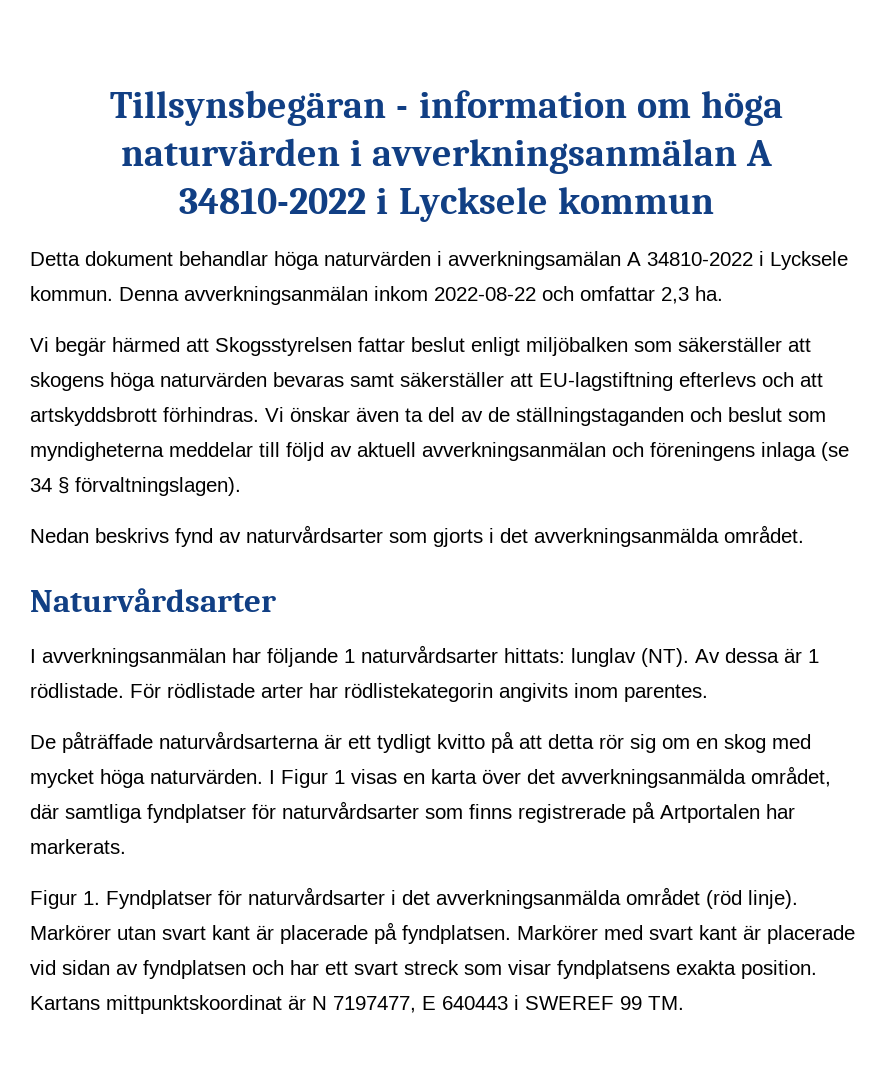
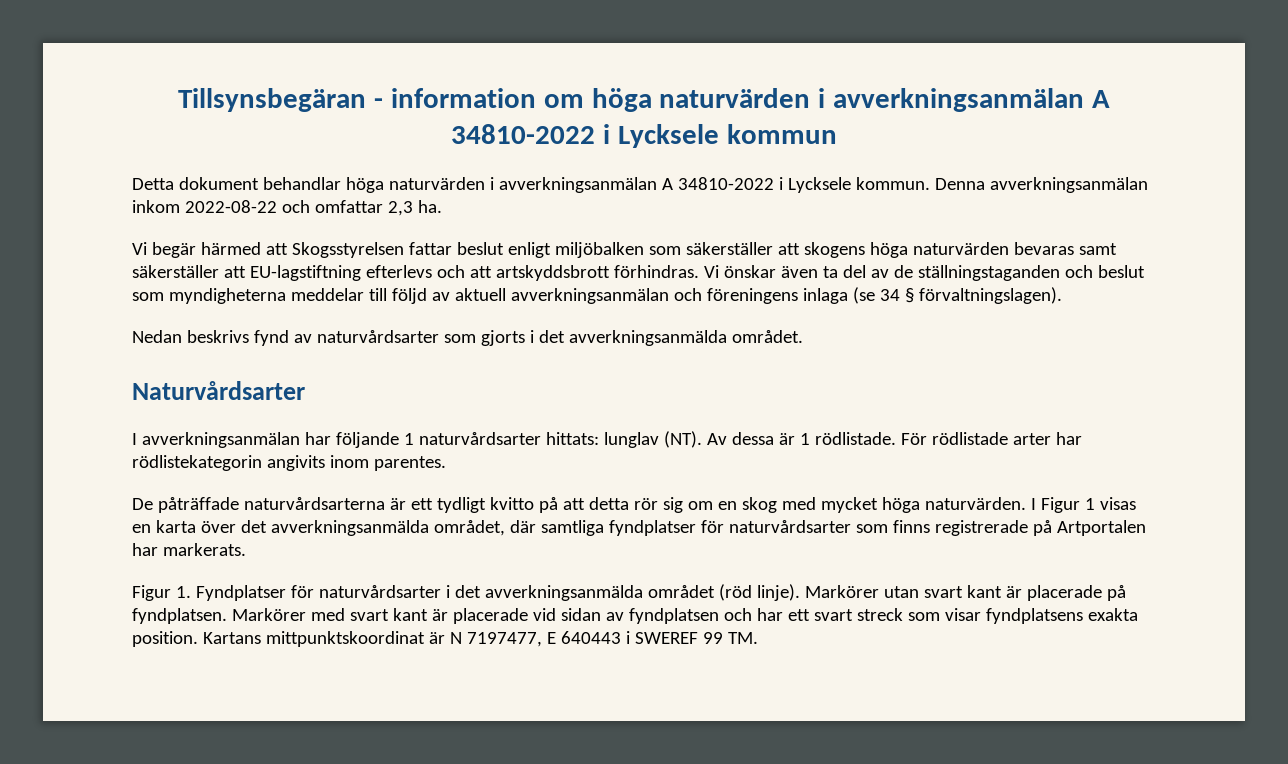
[448,251,621,270] avverkningsamälan -> [498,177,657,193] avverkningsanmälan

